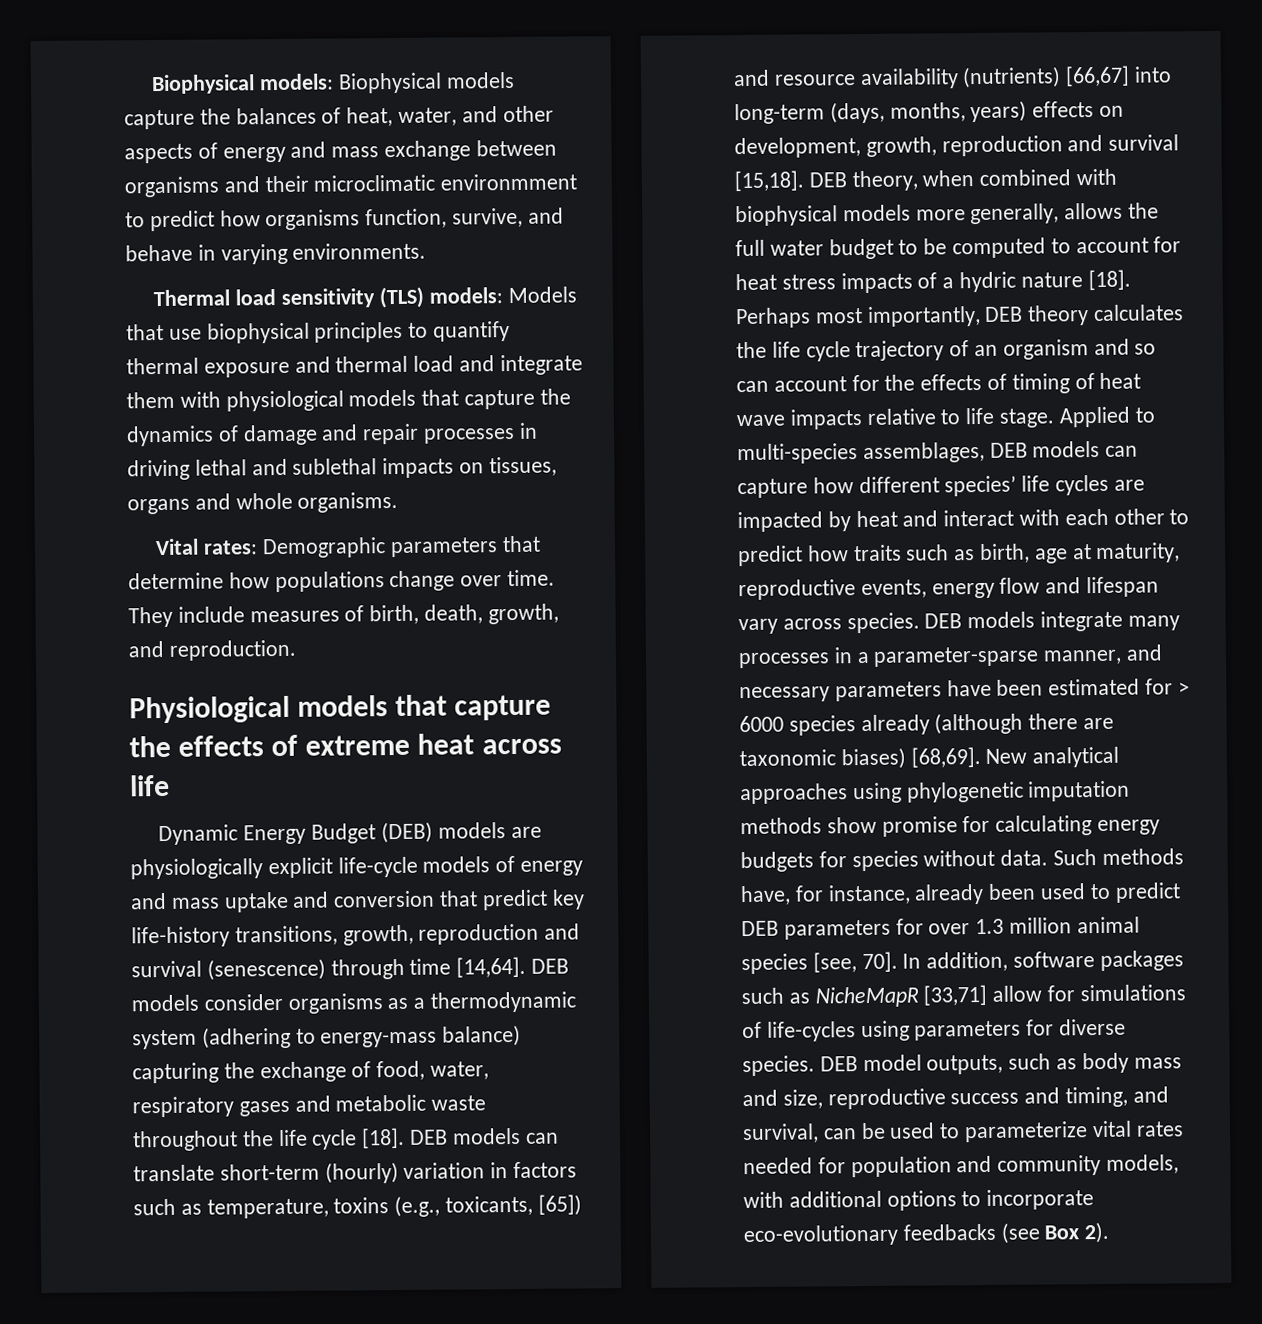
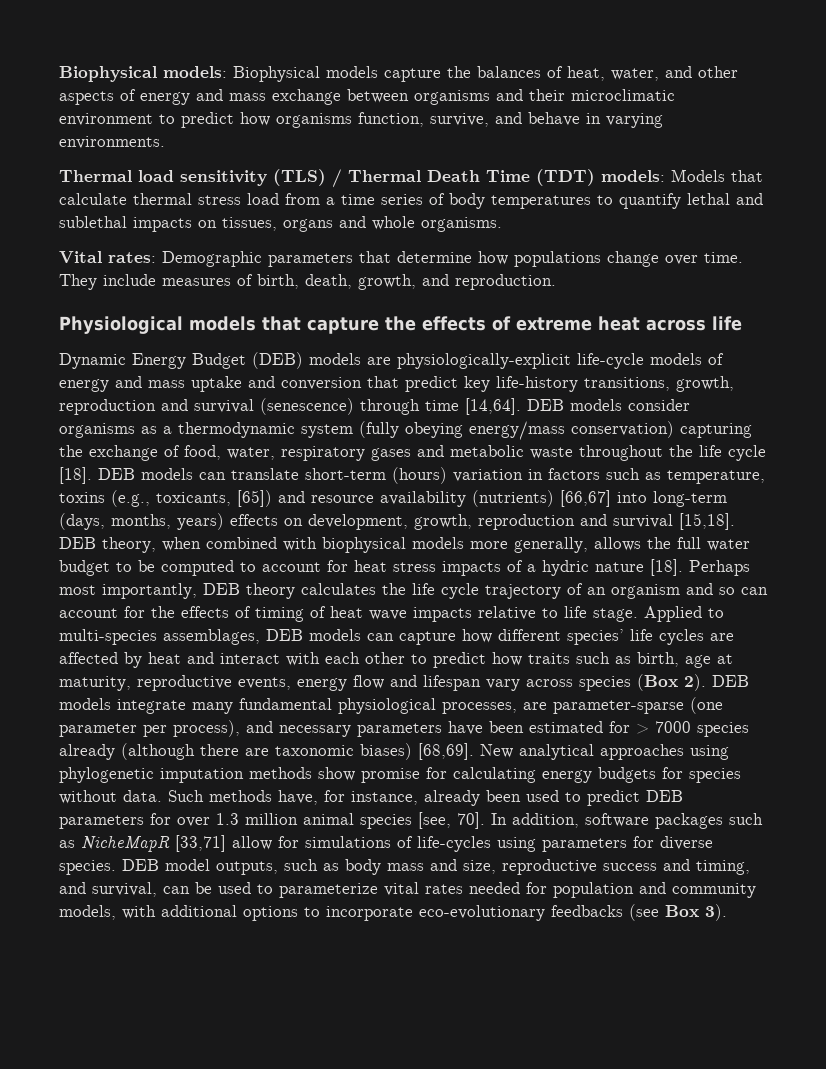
[440,173,578,191] environmment -> [59,113,153,126] environment
[428,286,577,304] [126,321,511,344] [126,354,583,378] [126,388,571,412] [126,422,538,447] [127,459,190,481] models: Models that use biophysical principles to quantify thermal exposure and thermal load and integrate them with physiological models that capture the dynamics of damage and repair processes in driving -> [332,169,763,188] [59,193,681,209] / Thermal Death Time (TDT) models: Models that calculate thermal stress load from a time series of body temperatures to quantify
[130,857,333,880] physiologically explicit -> [397,353,571,369] physiologically-explicit
[201,1024,522,1049] (adhering to energy-mass balance) -> [359,421,674,440] (fully obeying energy/mass conservation)
[324,1162,399,1184] (hourly) -> [392,467,447,484] (hours)
[737,511,823,533] impacted -> [59,652,118,664] affected
[846,612,920,634] species. -> [579,674,706,691] species (Box 2).
[738,646,1123,669] processes in a parameter-sparse manner, -> [239,697,723,714] [59,720,240,737] fundamental physiological processes, are parameter-sparse (one parameter per process),
[739,715,784,733] 6000 -> [655,721,691,733] 7000
[1084,1221,1110,1244] 2). -> [705,904,727,921] 3).

